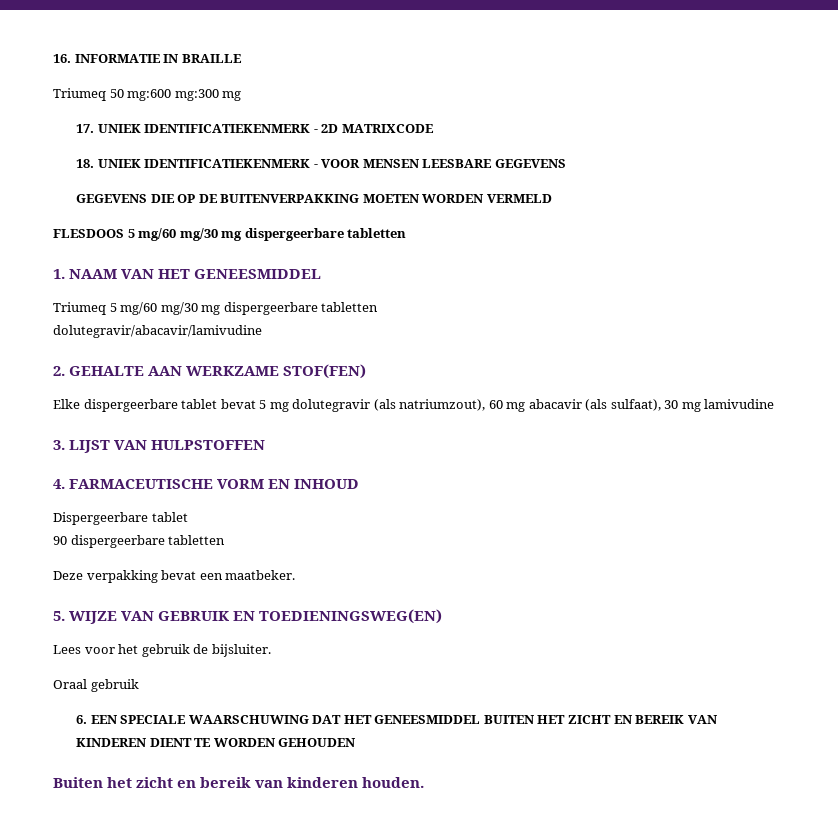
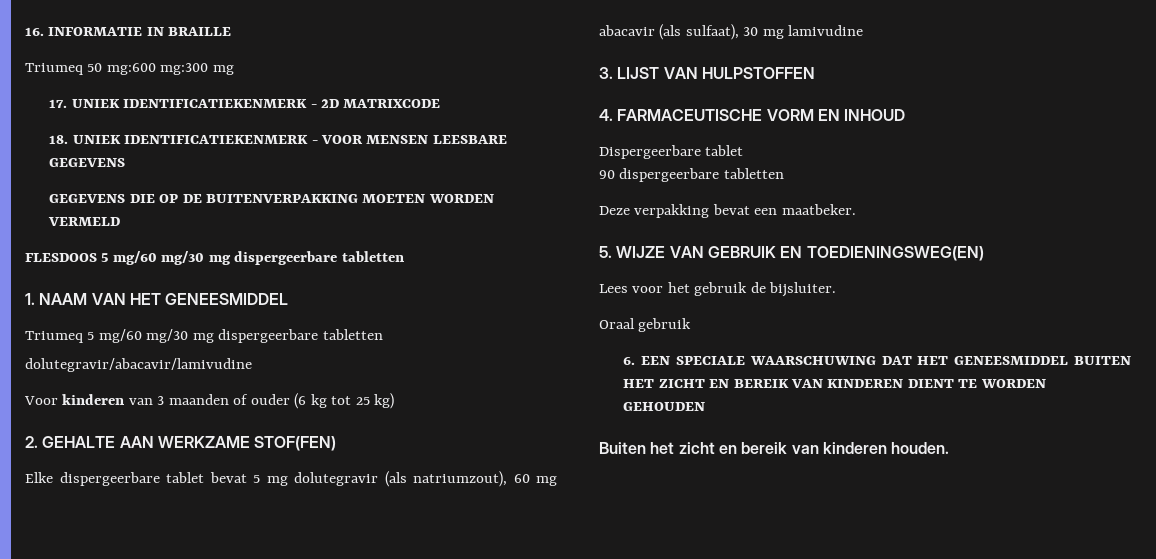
(262, 331) none -> [24,393,395,409] // Voor kinderen van 3 maanden of ouder (6 kg tot 25 kg)

